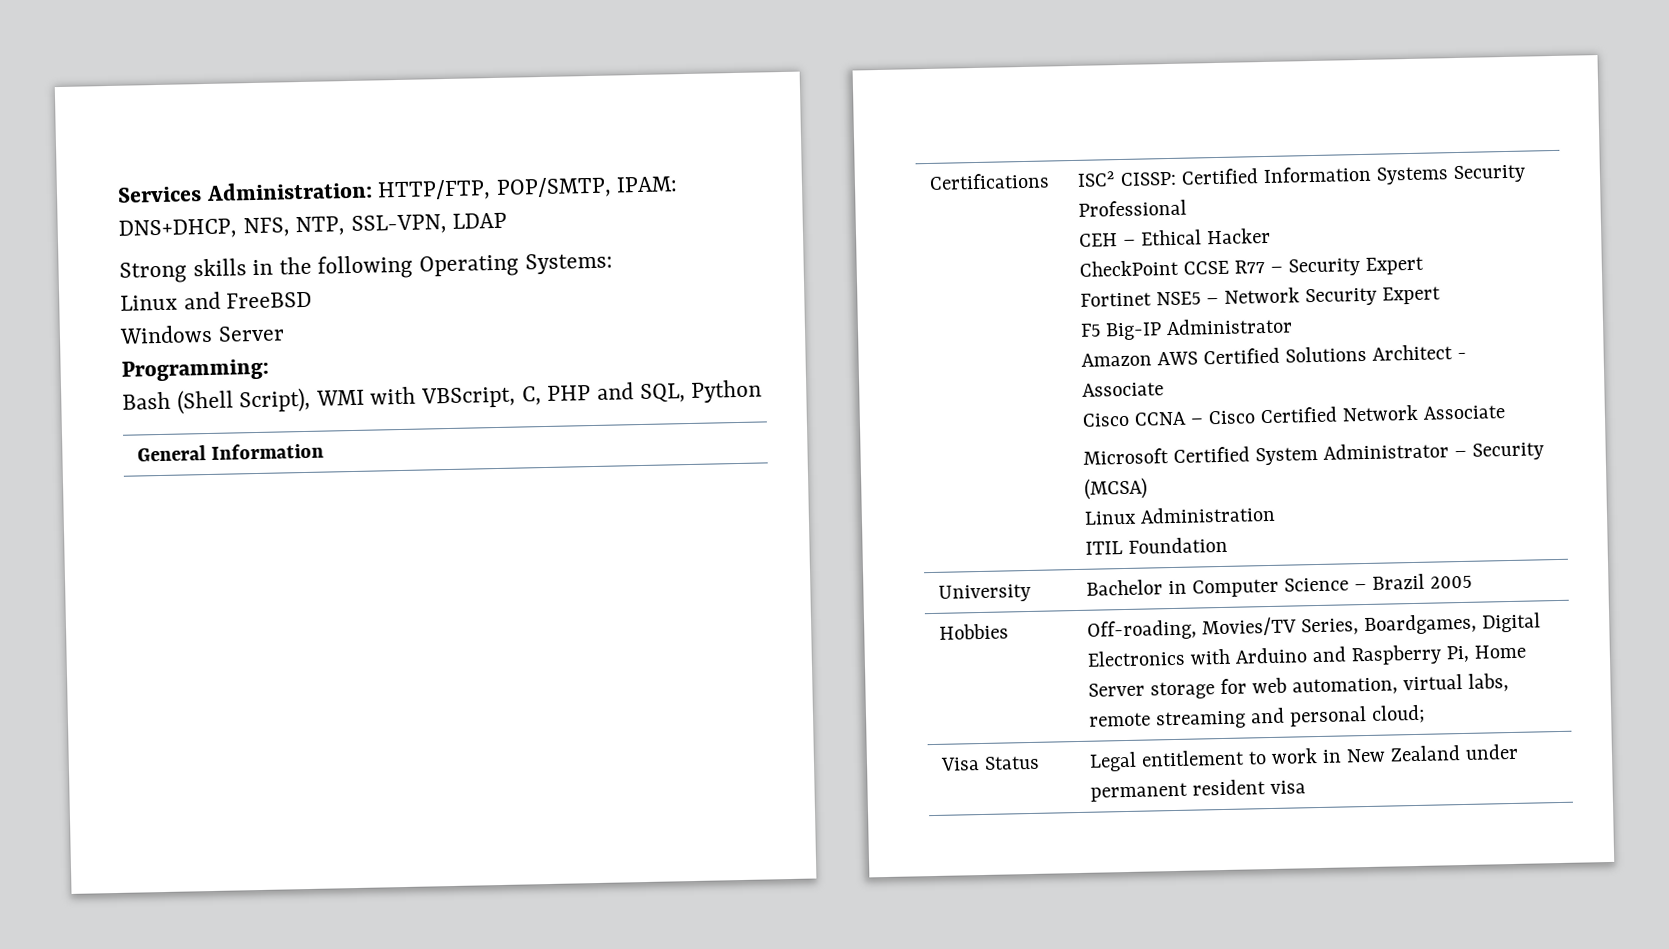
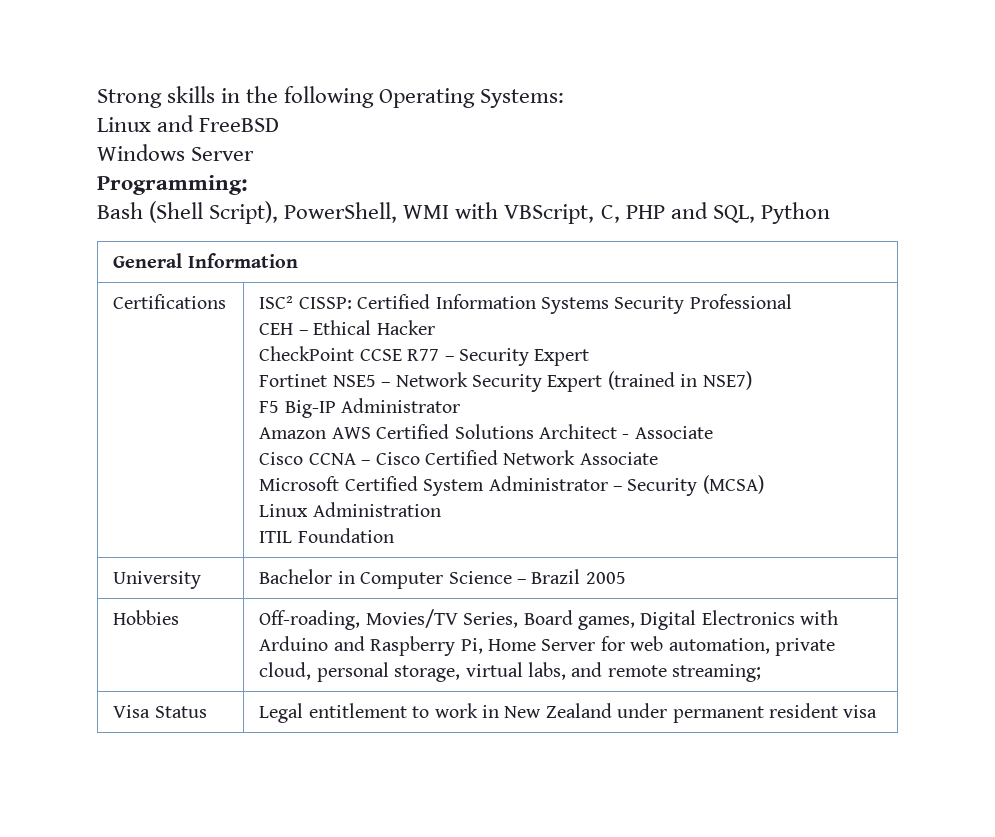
[117,176,679,203] [118,212,508,240] Services Administration: HTTP/FTP, POP/SMTP, IPAM: DNS+DHCP, NFS, NTP, SSL-VPN, LDAP // -> (97, 98) none
(312, 400) none -> [284,202,398,223] PowerShell,
(1441, 295) none -> [607,371,752,390] (trained in NSE7)
[1363,613,1477,636] Boardgames, -> [523,610,636,630] Board games,
[1149,681,1215,700] storage -> (596, 645) none
[1402,673,1509,692] [1089,704,1425,730] virtual labs, remote streaming and personal cloud; -> [775,638,836,656] [259,662,762,682] private cloud, personal storage, virtual labs, and remote streaming;

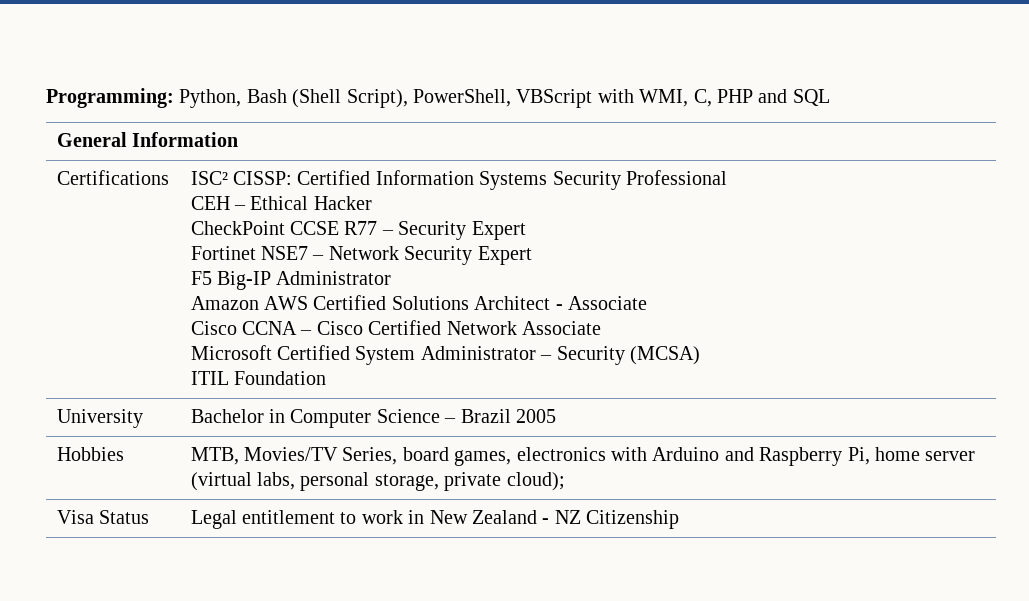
[97,86,565,108] [97,115,280,132] [97,144,255,161] Strong skills in the following Operating Systems: // Linux and FreeBSD // Windows Server // -> (46, 98) none
(248, 185) // -> [179,89,242,108] Python,
[403,202,595,224] WMI with VBScript, -> [516,89,689,108] VBScript with WMI,
[712,202,830,224] SQL, Python -> [792,89,830,106] SQL
[332,375,376,387] NSE5 -> [261,246,309,260] NSE7
[607,371,752,390] (trained in NSE7) -> (532, 255) none
[259,502,441,517] // Linux Administration -> (701, 355) none
[259,610,361,630] Off-roading, -> [190,447,239,465] MTB,
[523,610,795,630] Board games, Digital Electronics -> [402,447,606,466] board games, electronics
[488,636,836,656] [259,662,762,682] Home Server for web automation, private cloud, personal storage, virtual labs, and remote streaming; -> [875,447,976,461] [190,472,565,491] home server (virtual labs, personal storage, private cloud);
[617,703,878,723] under permanent resident visa -> [542,510,680,529] - NZ Citizenship

